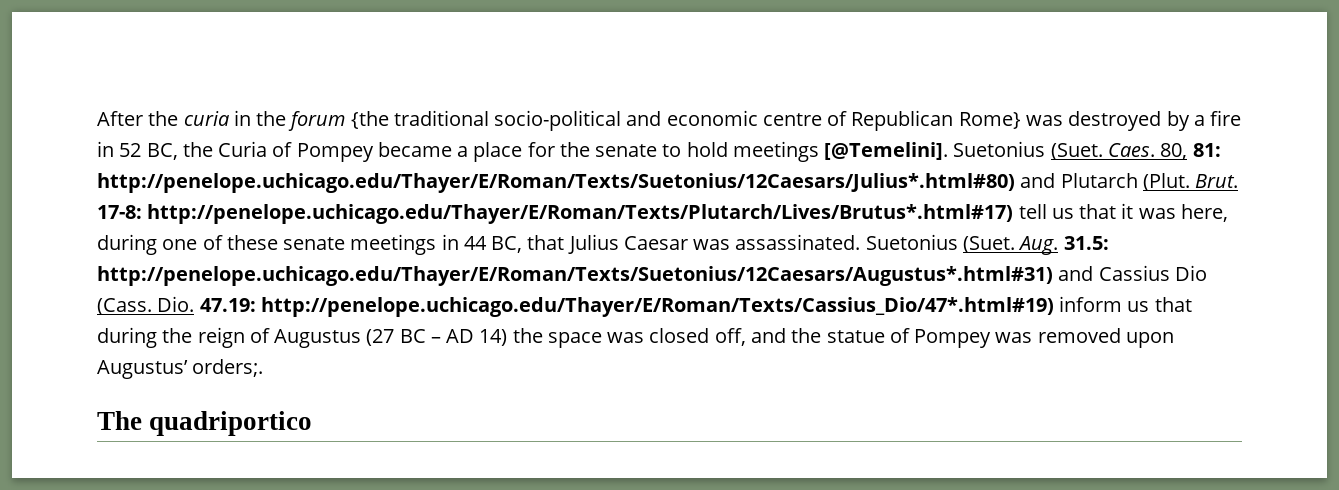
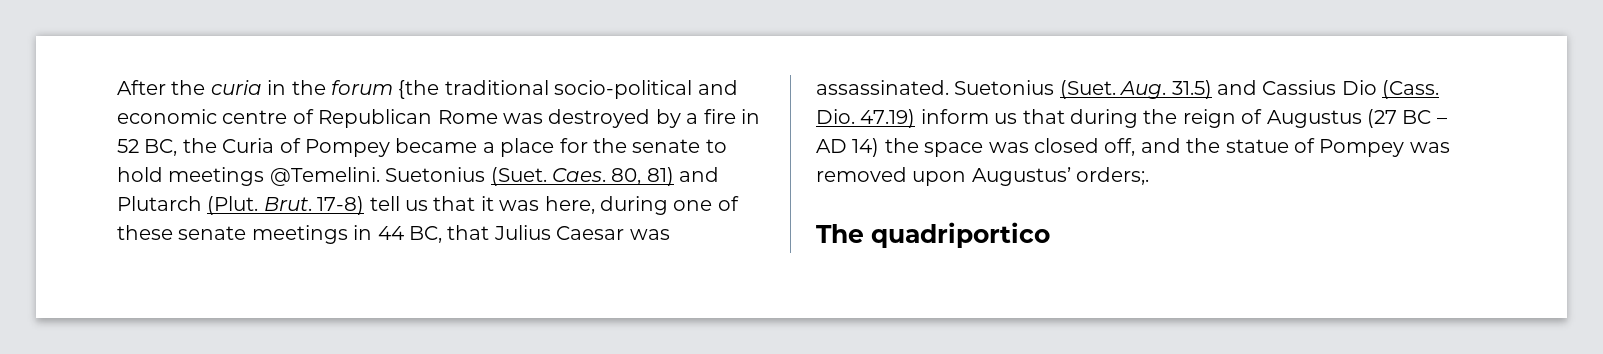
[958,112,1021,129] Rome} -> [437,110,498,124] Rome
[824,142,949,160] [@Temelini]. -> [269,167,380,186] @Temelini.
[1192,143,1221,157] [97,173,1015,193] 81: http://penelope.uchicago.edu/Thayer/E/Roman/Texts/Suetonius/12Caesars/Julius*.html#80) -> [646,167,674,186] 81)
[97,204,1014,224] 17-8: http://penelope.uchicago.edu/Thayer/E/Roman/Texts/Plutarch/Lives/Brutus*.html#17) -> [317,196,365,215] 17-8)
[1063,236,1109,250] [97,266,1053,286] 31.5: http://penelope.uchicago.edu/Thayer/E/Roman/Texts/Suetonius/12Caesars/Augustus*.html#31) -> [1171,80,1212,99] 31.5)
[199,297,1054,317] 47.19: http://penelope.uchicago.edu/Thayer/E/Roman/Texts/Cassius_Dio/47*.html#19) -> [860,109,916,128] 47.19)

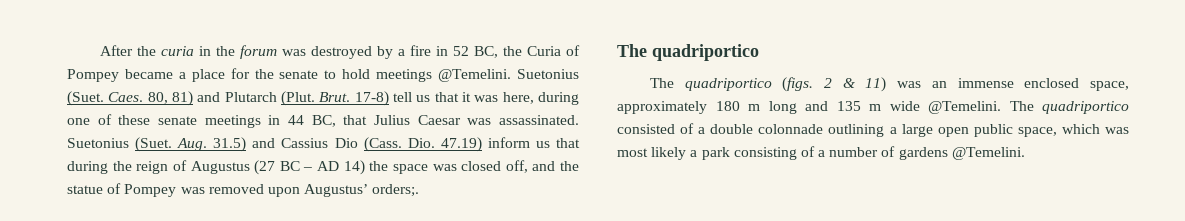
[398,80,738,99] [117,109,498,128] {the traditional socio-political and economic centre of Republican Rome -> (277, 52) none
(1050, 235) none -> [649,77,1129,92] [617,101,1129,114] [617,123,1129,137] [617,146,1025,160] // The quadriportico (figs. 2 & 11) was an immense enclosed space, approximately 180 m long and 135 m wide @Temelini. The quadriportico consisted of a double colonnade outlining a large open public space, which was most likely a park consisting of a number of gardens @Temelini.

